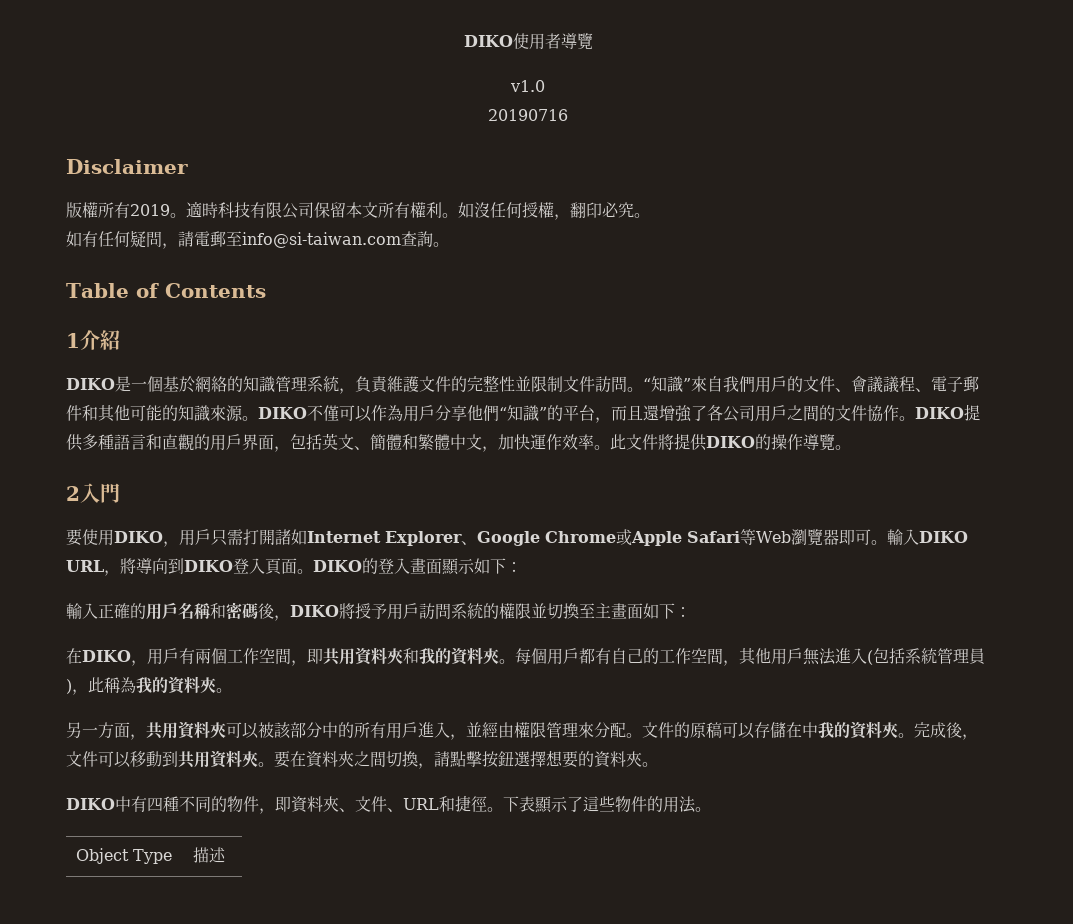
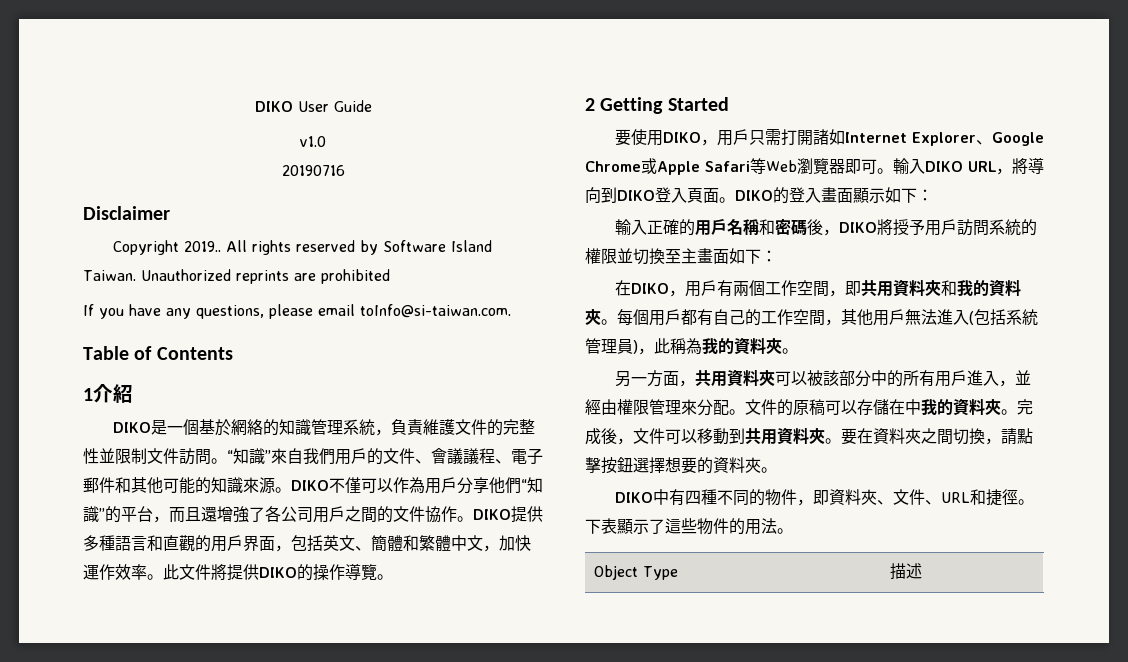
[463,33,593,50] DIKO使用者導覽 -> [254,100,372,112] DIKO User Guide
[66,201,650,220] [66,230,449,249] 版權所有2019。適時科技有限公司保留本文所有權利。如沒任何授權，翻印必究。 // 如有任何疑問，請電郵至info@si-taiwan.com查詢。 -> [113,240,493,255] [83,269,390,284] [83,304,511,319] Copyright 2019.. All rights reserved by Software Island Taiwan. Unauthorized reprints are prohibited // If you have any questions, please email toInfo@si-taiwan.com.
[80,483,120,503] 入門 -> [600,97,729,114] Getting Started

